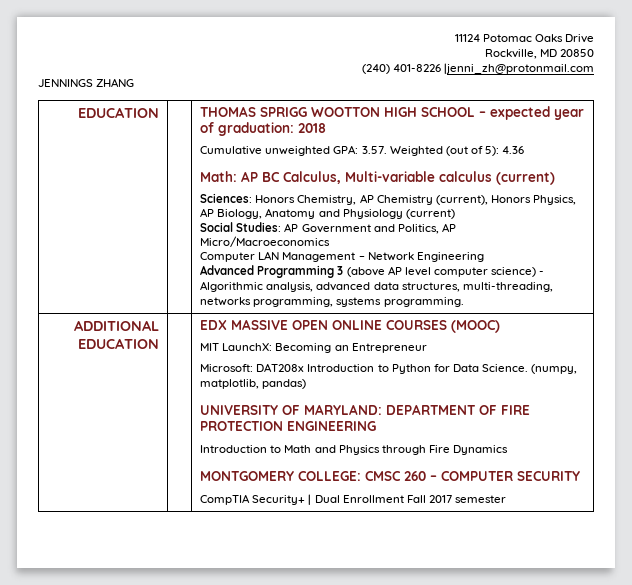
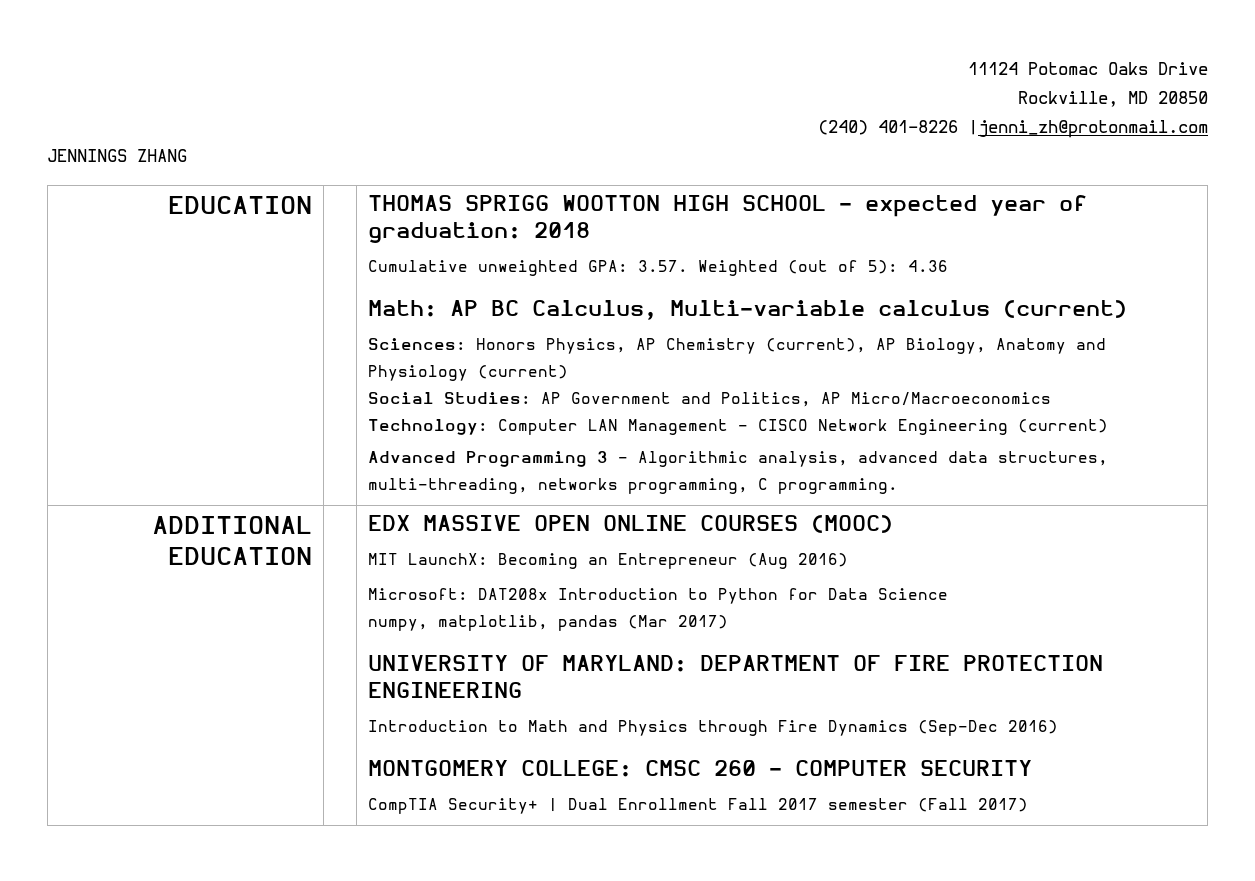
[297,195,357,205] Chemistry, -> [546,338,627,354] Physics,
[490,195,576,205] Honors Physics, -> (867, 345) none
(331, 241) none -> [368,419,489,435] Technology:
(365, 258) none -> [758,419,809,431] CISCO
(484, 257) none -> [1018,419,1109,433] (current)
[346,266,536,277] (above AP level computer science) -> (609, 457) none
[336,297,382,307] systems -> [758,478,769,490] C
(427, 348) none -> [748,553,849,569] (Aug 2016)
[481,364,578,374] [200,379,307,389] Science. (numpy, matplotlib, pandas) -> [878,588,949,600] [368,615,729,631] Science // numpy, matplotlib, pandas (Mar 2017)
(508, 450) none -> [918,720,1059,736] (Sep-Dec 2016)
(506, 499) none -> [918,798,1029,812] (Fall 2017)

